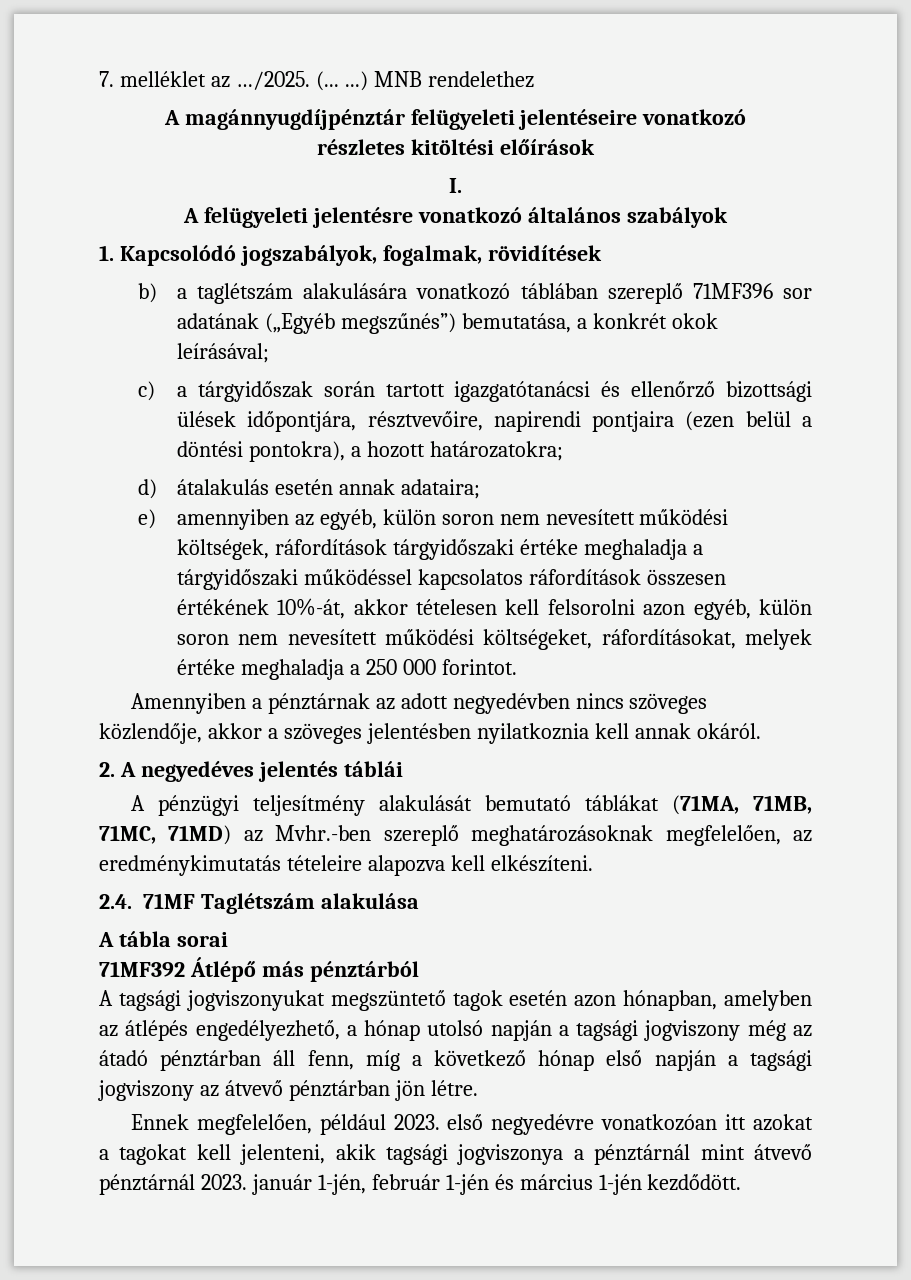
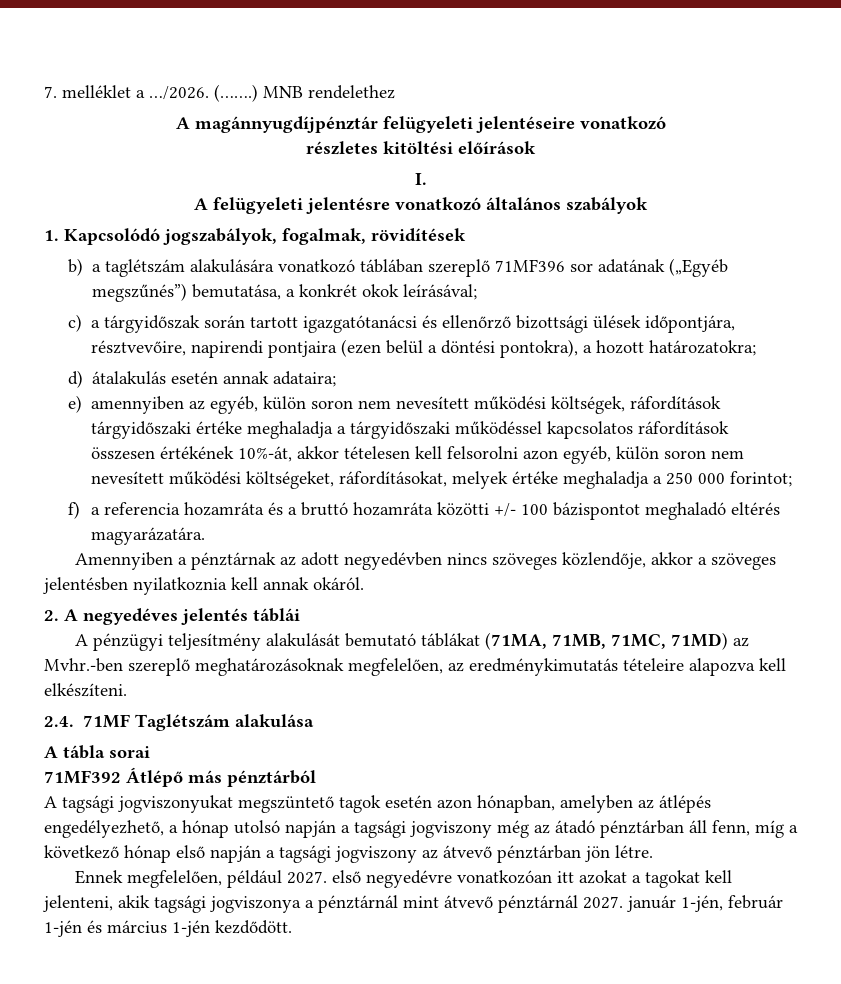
[210,71,368,91] az …/2025. (... ...) -> [136,84,258,102] a …/2026. (…….)
[441,659,517,675] forintot. -> [730,471,793,487] [67,501,781,520] [91,527,206,545] forintot; // f) a referencia hozamráta és a bruttó hozamráta közötti +/- 100 bázispontot meghaladó eltérés magyarázatára.
[393,1114,440,1130] 2023. -> [286,871,327,884] 2027.
[200,1174,247,1190] 2023. -> [583,896,623,909] 2027.

